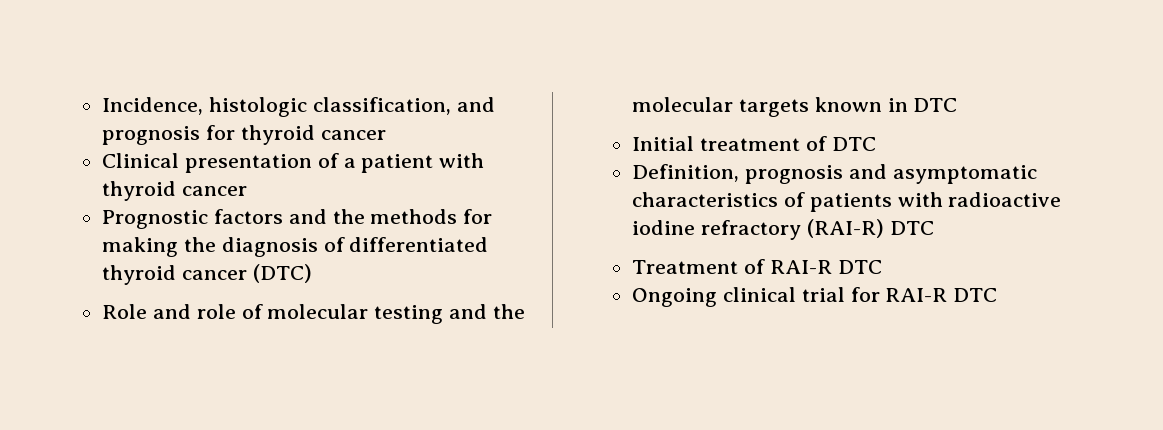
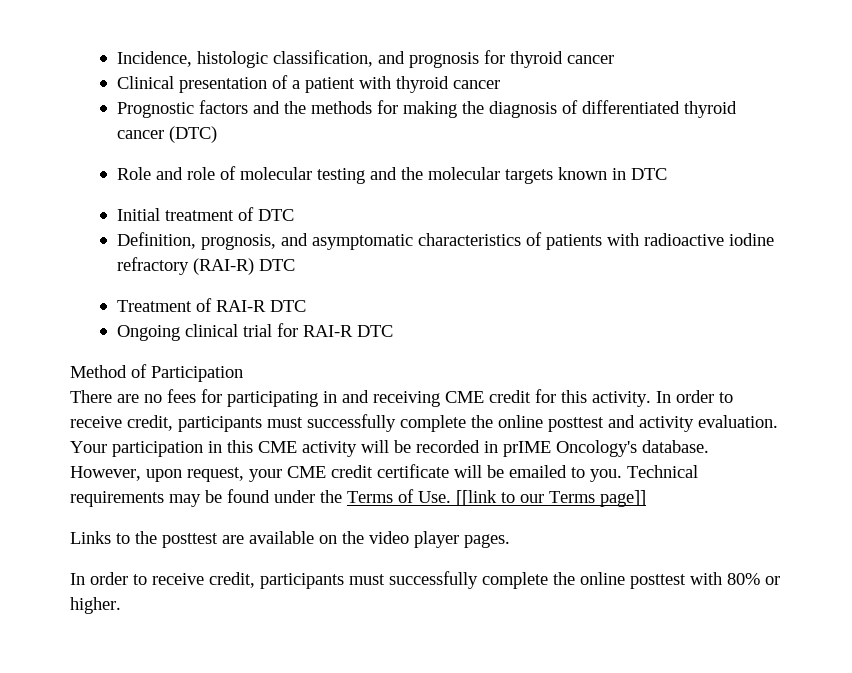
[745,165,844,184] prognosis -> [201,234,277,250] prognosis,
(998, 295) none -> [70,364,243,382] [70,389,733,407] [70,414,778,432] [70,440,709,457] [70,464,698,482] [70,489,646,507] [70,531,510,548] [70,571,780,589] [70,597,121,614] // Method of Participation // There are no fees for participating in and receiving CME credit for this activity. In order to receive credit, participants must successfully complete the online posttest and activity evaluation. Your participation in this CME activity will be recorded in prIME Oncology's database. However, upon request, your CME credit certificate will be emailed to you. Technical requirements may be found under the Terms of Use. [[link to our Terms page]] // Links to the posttest are available on the video player pages. // In order to receive credit, participants must successfully complete the online posttest with 80% or higher.

